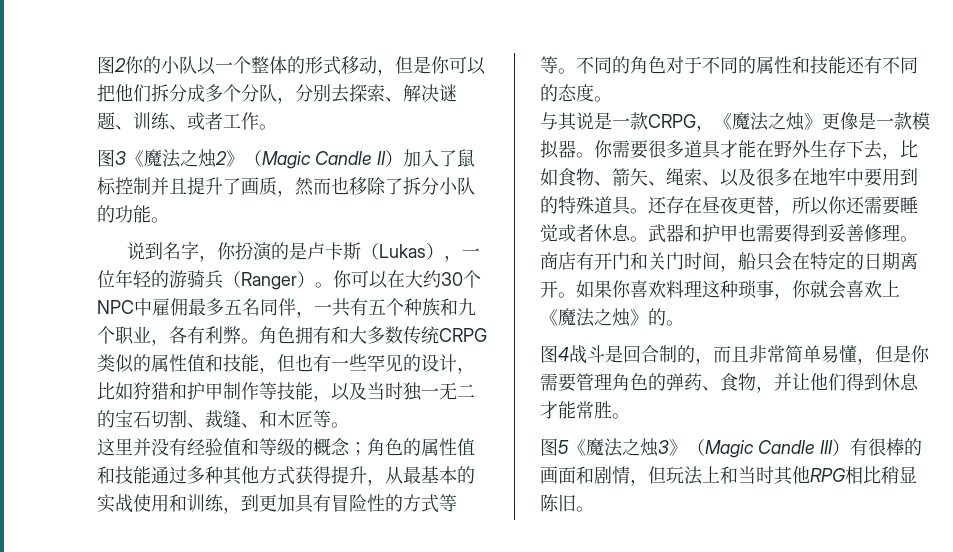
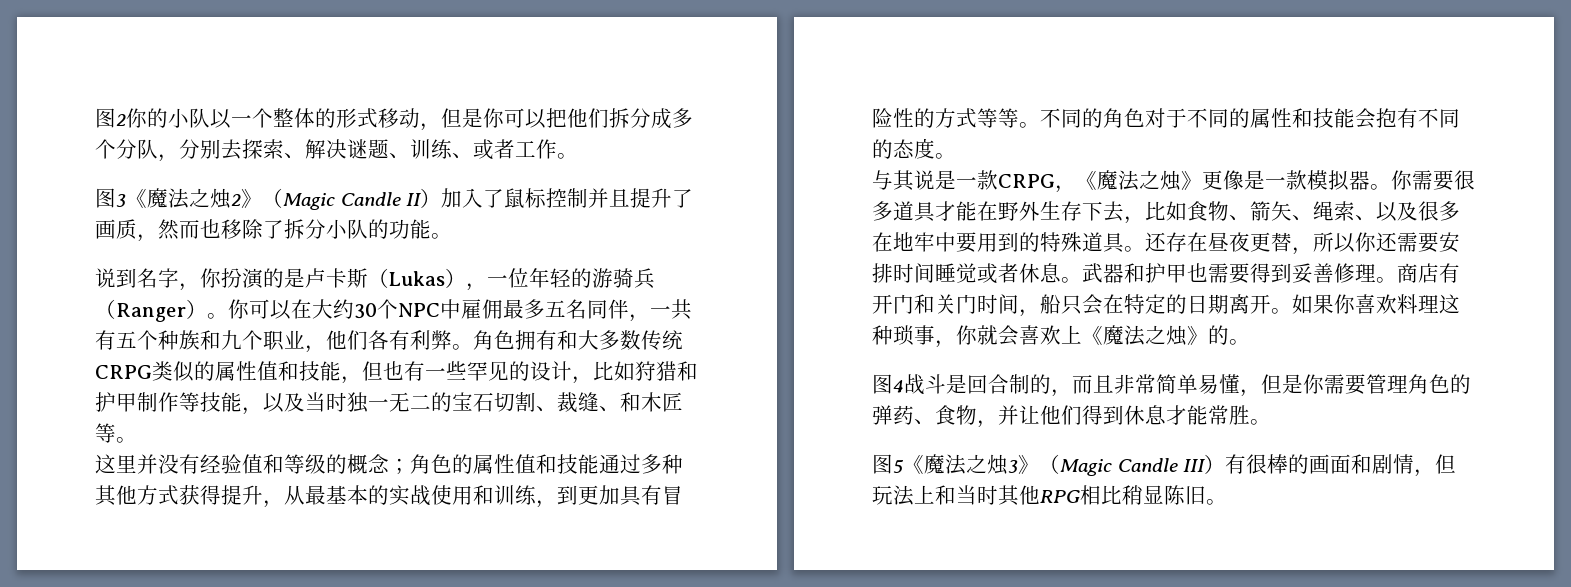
(169, 342) none -> [326,330,368,350] 他们
[846,56,865,74] 还 -> [1355,108,1397,129] 会抱
(900, 205) none -> [1439,232,1460,253] [872,263,935,283] 安排时间

